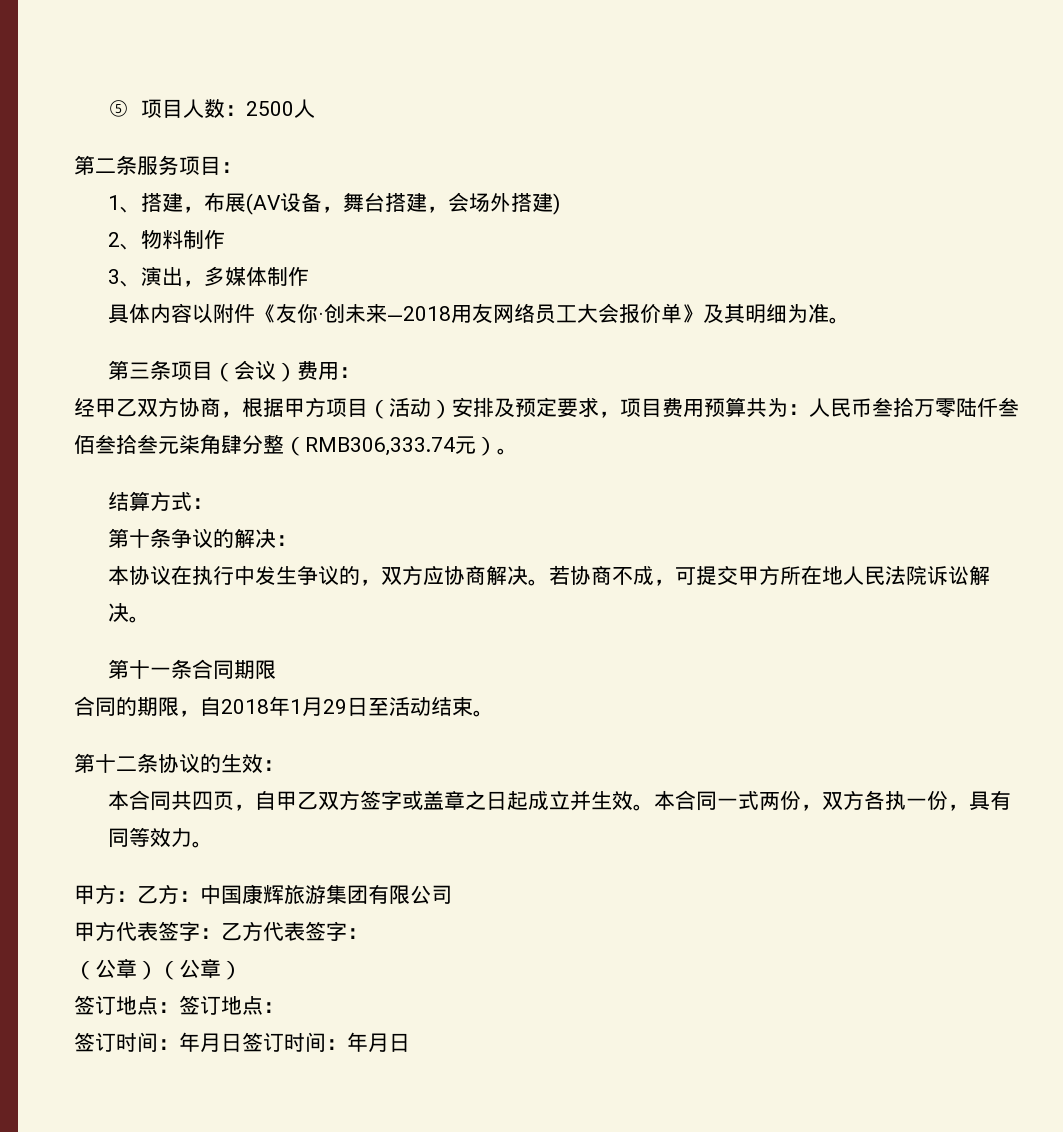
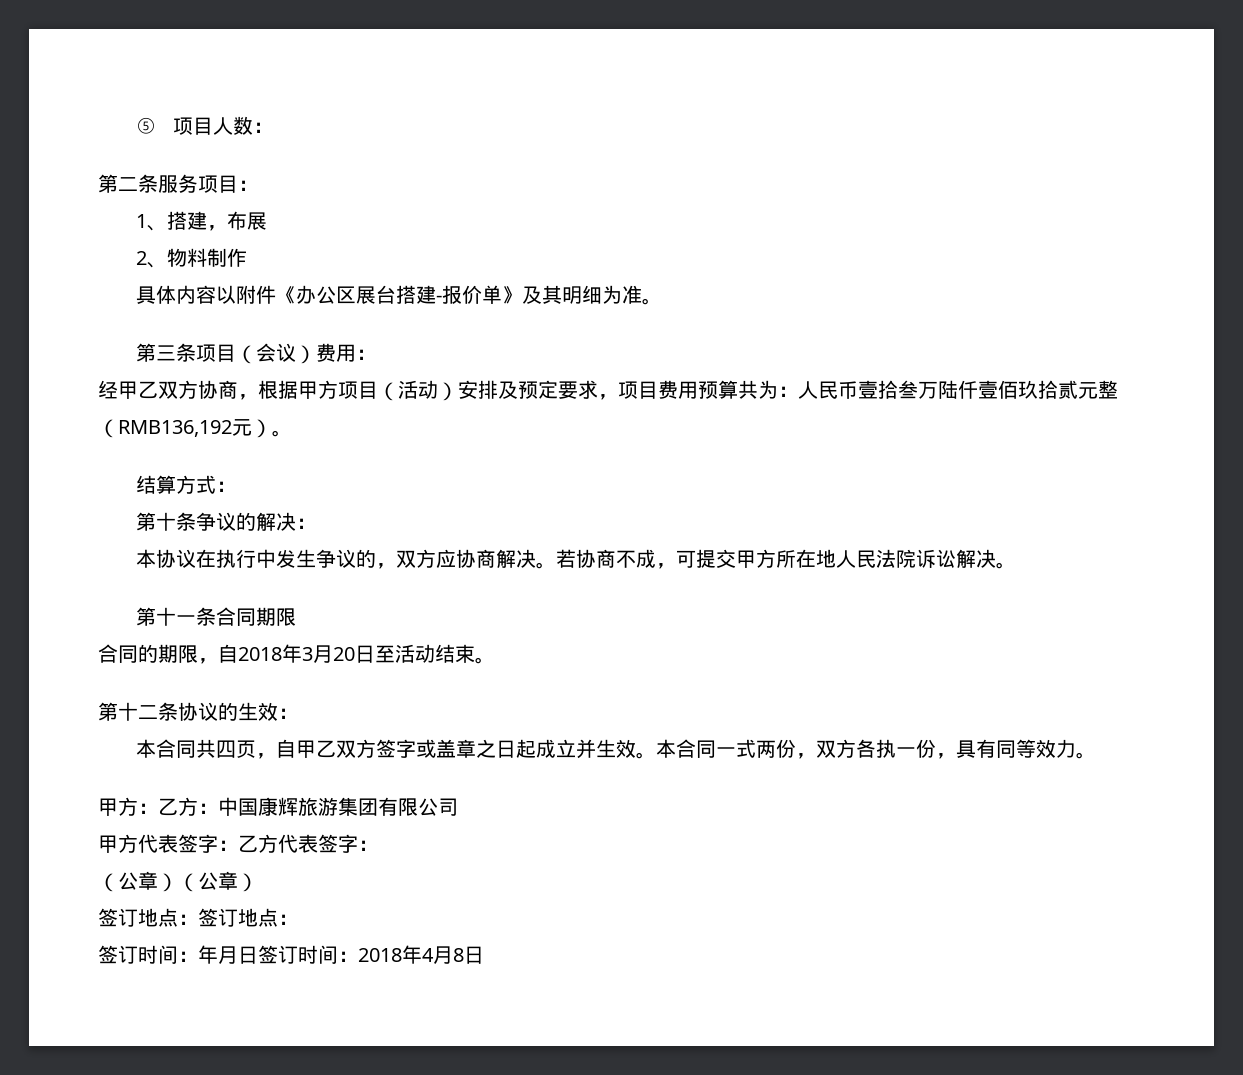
[246,99,316,118] 2500人 -> (274, 127) none
[245,192,560,215] [107,230,225,250] [107,266,309,287] [107,303,619,324] (AV设备，舞台搭建，会场外搭建) // 2、物料制作 // 3、演出，多媒体制作 // 具体内容以附件《友你·创未来—2018用友网络员工大会 -> [135,248,247,268] [135,285,442,304] // 2、物料制作 // 具体内容以附件《办公区展台搭建-
[872,397,1019,418] [74,434,455,456] 叁拾万零陆仟叁佰叁拾叁元柒角肆分整（RMB306,333.74 -> [858,380,1118,399] [98,419,232,438] 壹拾叁万陆仟壹佰玖拾贰元整（RMB136,192
[290,697,347,716] 1月29 -> [302,645,355,663] 3月20
[347,1032,389,1052] 年月 -> [358,945,464,964] 2018年4月8

